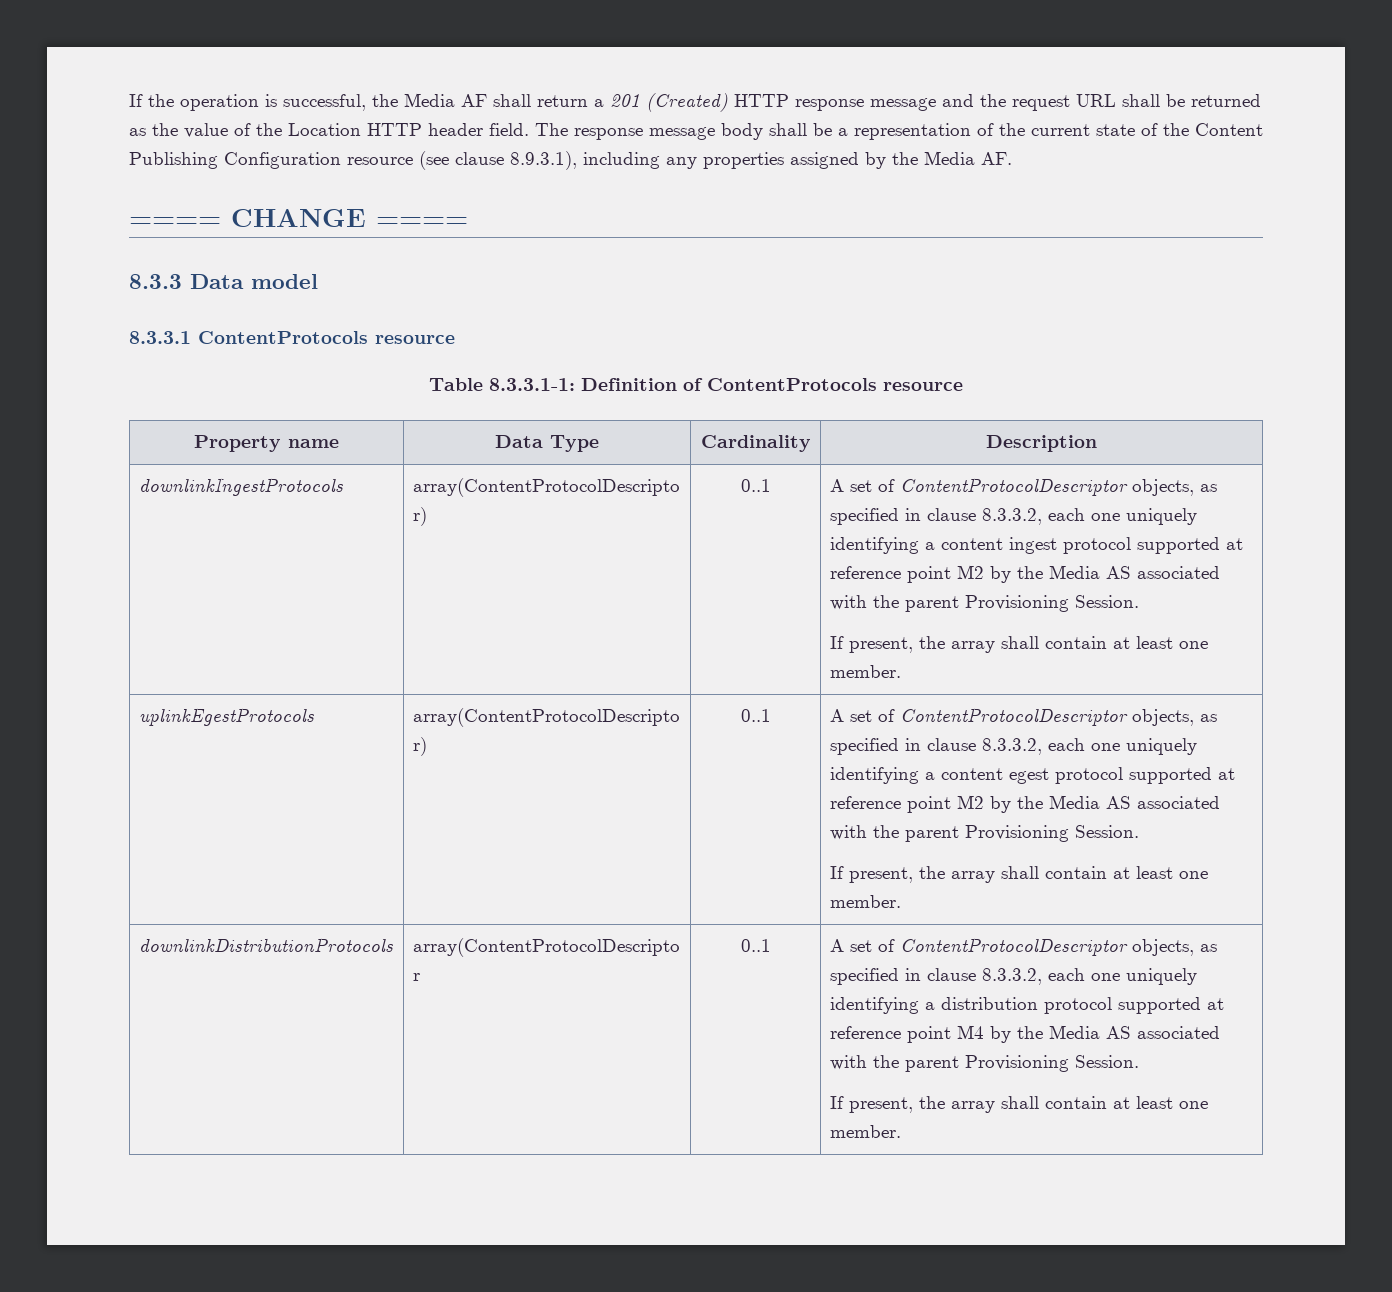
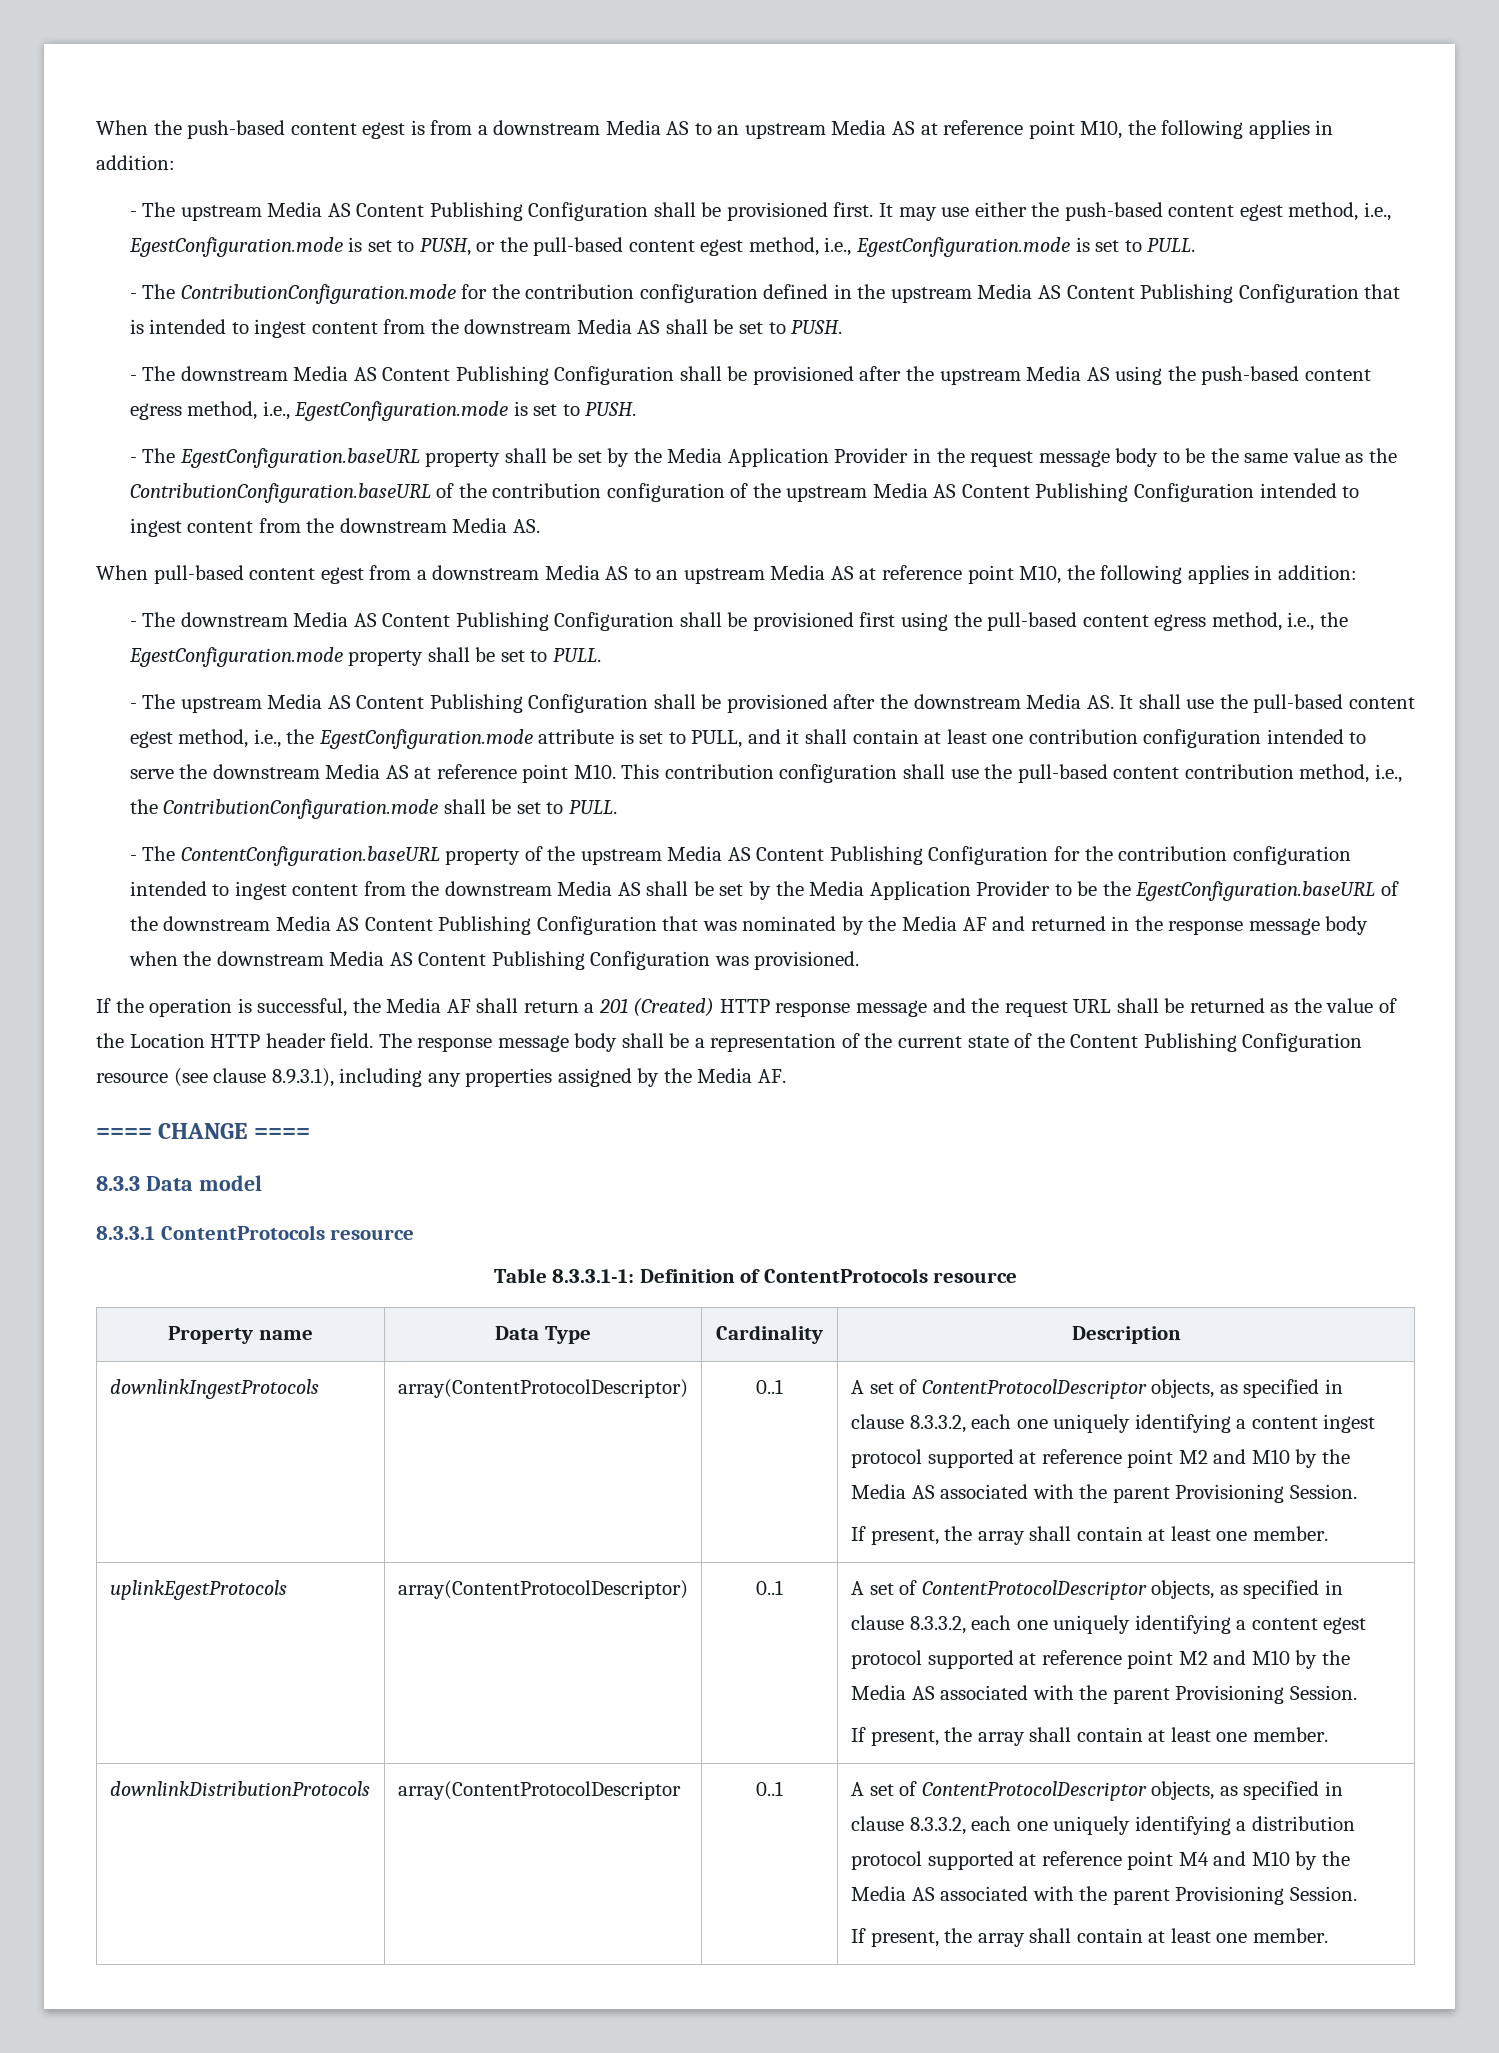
(129, 100) none -> [96,120,1334,139] [96,155,175,170] [129,202,1391,221] [128,237,1196,257] [129,284,1401,304] [129,319,843,338] [129,366,1371,385] [129,401,637,421] [129,448,1397,468] [129,483,1360,503] [129,518,540,537] [96,565,1357,584] [129,612,1348,631] [128,647,601,667] [129,694,1415,713] [129,729,1367,749] [129,764,1402,783] [129,799,617,819] [129,846,1351,866] [129,881,1399,901] [129,916,1369,935] [128,951,860,970] When the push-based content egest is from a downstream Media AS to an upstream Media AS at reference point M10, the following applies in addition: // - The upstream Media AS Content Publishing Configuration shall be provisioned first. It may use either the push-based content egest method, i.e., EgestConfiguration.mode is set to PUSH, or the pull-based content egest method, i.e., EgestConfiguration.mode is set to PULL. // - The ContributionConfiguration.mode for the contribution configuration defined in the upstream Media AS Content Publishing Configuration that is intended to ingest content from the downstream Media AS shall be set to PUSH. // - The downstream Media AS Content Publishing Configuration shall be provisioned after the upstream Media AS using the push-based content egress method, i.e., EgestConfiguration.mode is set to PUSH. // - The EgestConfiguration.baseURL property shall be set by the Media Application Provider in the request message body to be the same value as the ContributionConfiguration.baseURL of the contribution configuration of the upstream Media AS Content Publishing Configuration intended to ingest content from the downstream Media AS. // When pull-based content egest from a downstream Media AS to an upstream Media AS at reference point M10, the following applies in addition: // - The downstream Media AS Content Publishing Configuration shall be provisioned first using the pull-based content egress method, i.e., the EgestConfiguration.mode property shall be set to PULL. // - The upstream Media AS Content Publishing Configuration shall be provisioned after the downstream Media AS. It shall use the pull-based content egest method, i.e., the EgestConfiguration.mode attribute is set to PULL, and it shall contain at least one contribution configuration intended to serve the downstream Media AS at reference point M10. This contribution configuration shall use the pull-based content contribution method, i.e., the ContributionConfiguration.mode shall be set to PULL. // - The ContentConfiguration.baseURL property of the upstream Media AS Content Publishing Configuration for the contribution configuration intended to ingest content from the downstream Media AS shall be set by the Media Application Provider to be the EgestConfiguration.baseURL of the downstream Media AS Content Publishing Configuration that was nominated by the Media AF and returned in the response message body when the downstream Media AS Content Publishing Configuration was provisioned. //
(984, 572) none -> [1213,1449,1290,1464] and M10
(984, 802) none -> [1213,1650,1290,1665] and M10
(984, 1032) none -> [1213,1851,1290,1866] and M10

